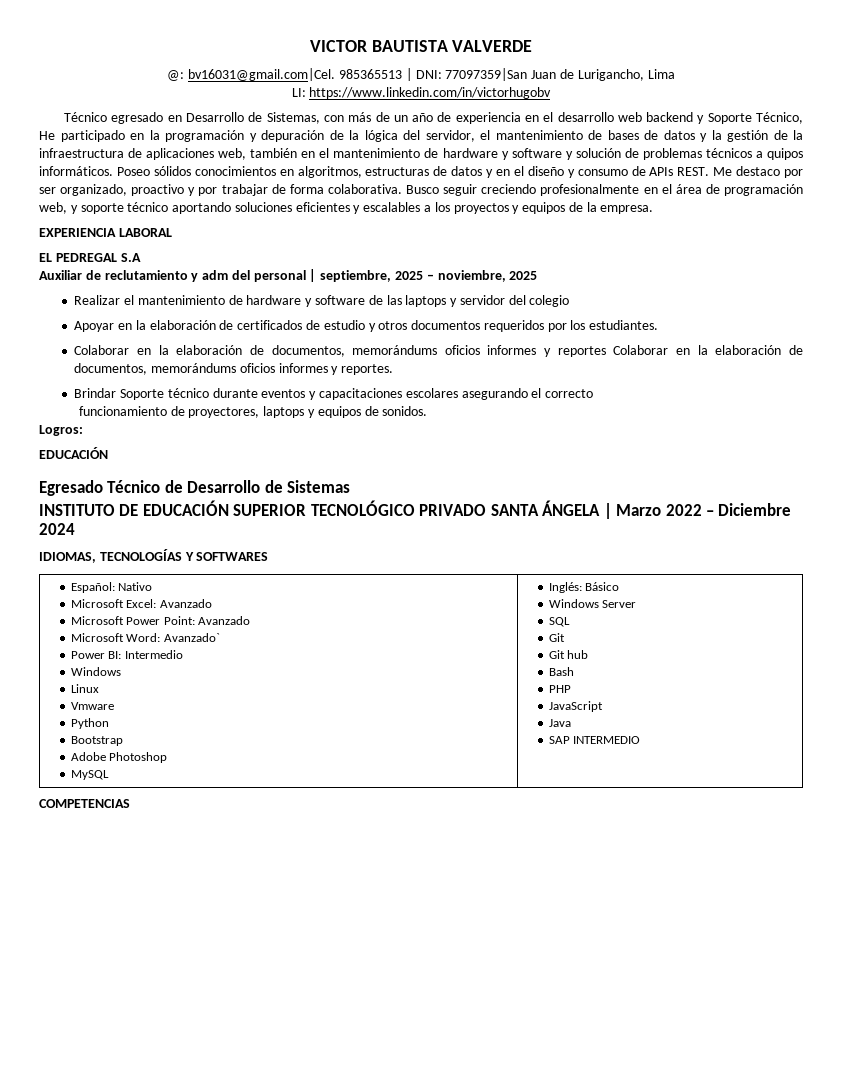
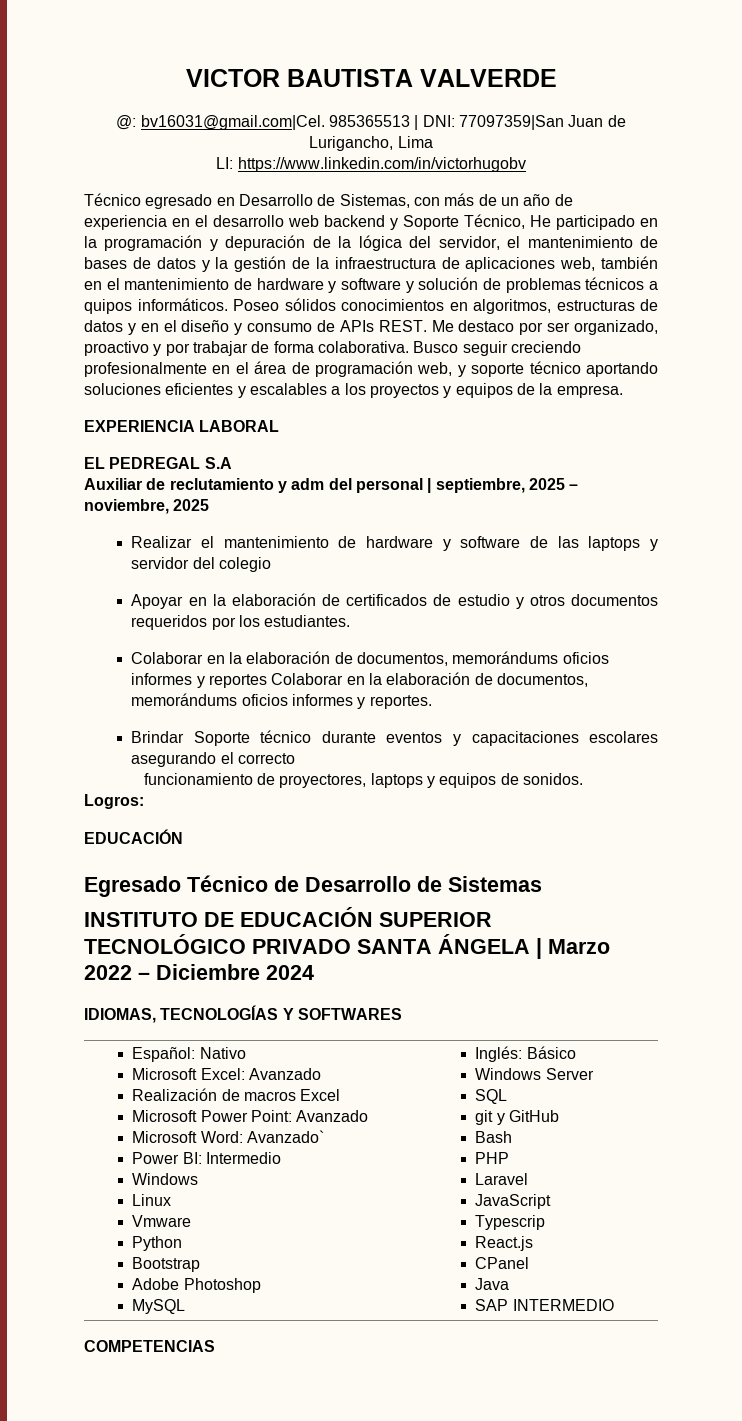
(212, 603) none -> [132,1088,341,1101] // Realización de macros Excel
[548,633,565,642] [548,650,589,659] Git // Git hub -> [475,1110,559,1125] git y GitHub
(571, 689) none -> [475,1173,529,1185] // Laravel
(603, 706) none -> [475,1215,546,1230] [475,1236,534,1251] [475,1257,530,1269] // Typescrip // React.js // CPanel

